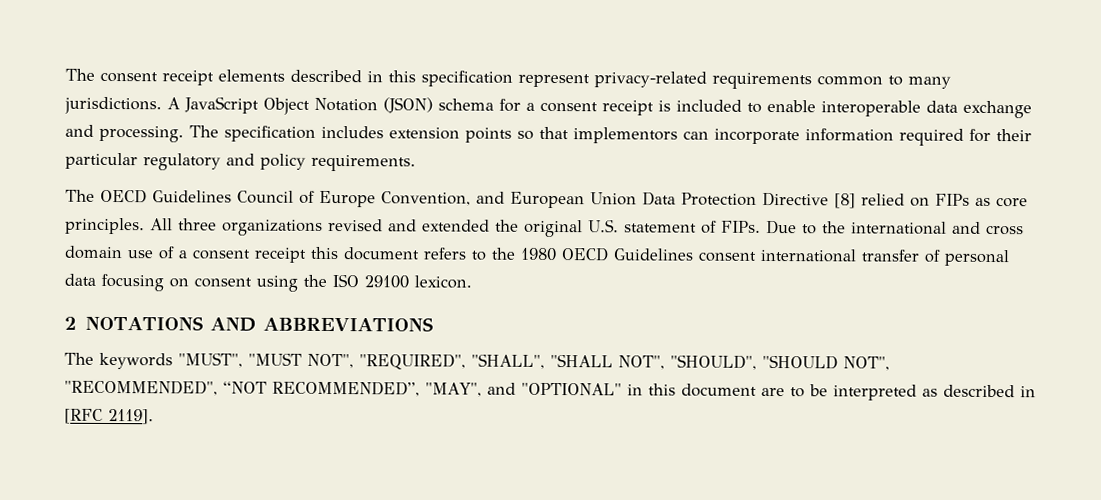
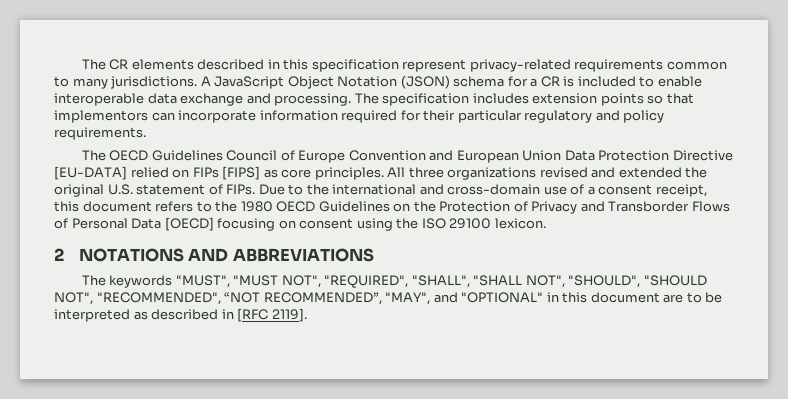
[65,68,214,86] The consent receipt -> [81,59,129,70] The CR
[540,100,655,116] consent receipt -> [540,76,560,87] CR
[381,191,471,206] Convention, -> [348,150,426,161] Convention
[834,193,856,209] [8] -> [54,166,127,180] [EU-DATA]
(970, 199) none -> [222,166,261,180] [FIPS]
[986,224,1024,236] [64,245,123,260] cross domain -> [447,184,541,195] cross-domain
[254,247,307,263] receipt -> [655,184,707,197] receipt,
[698,248,1010,267] [64,273,96,286] consent international transfer of personal data -> [393,201,730,214] [54,217,214,231] on the Protection of Privacy and Transborder Flows of Personal Data [OECD]

